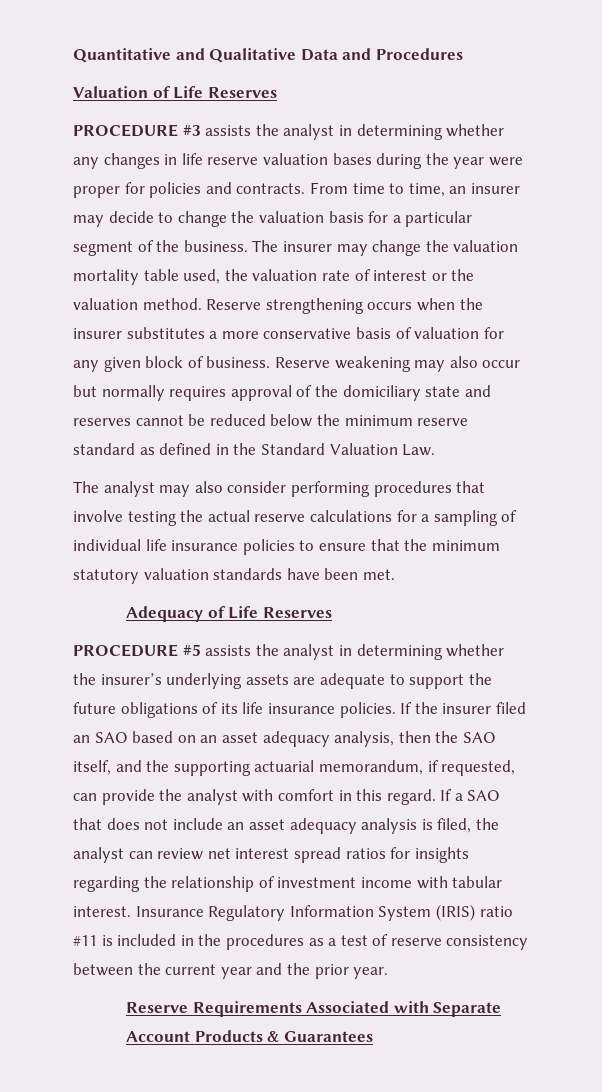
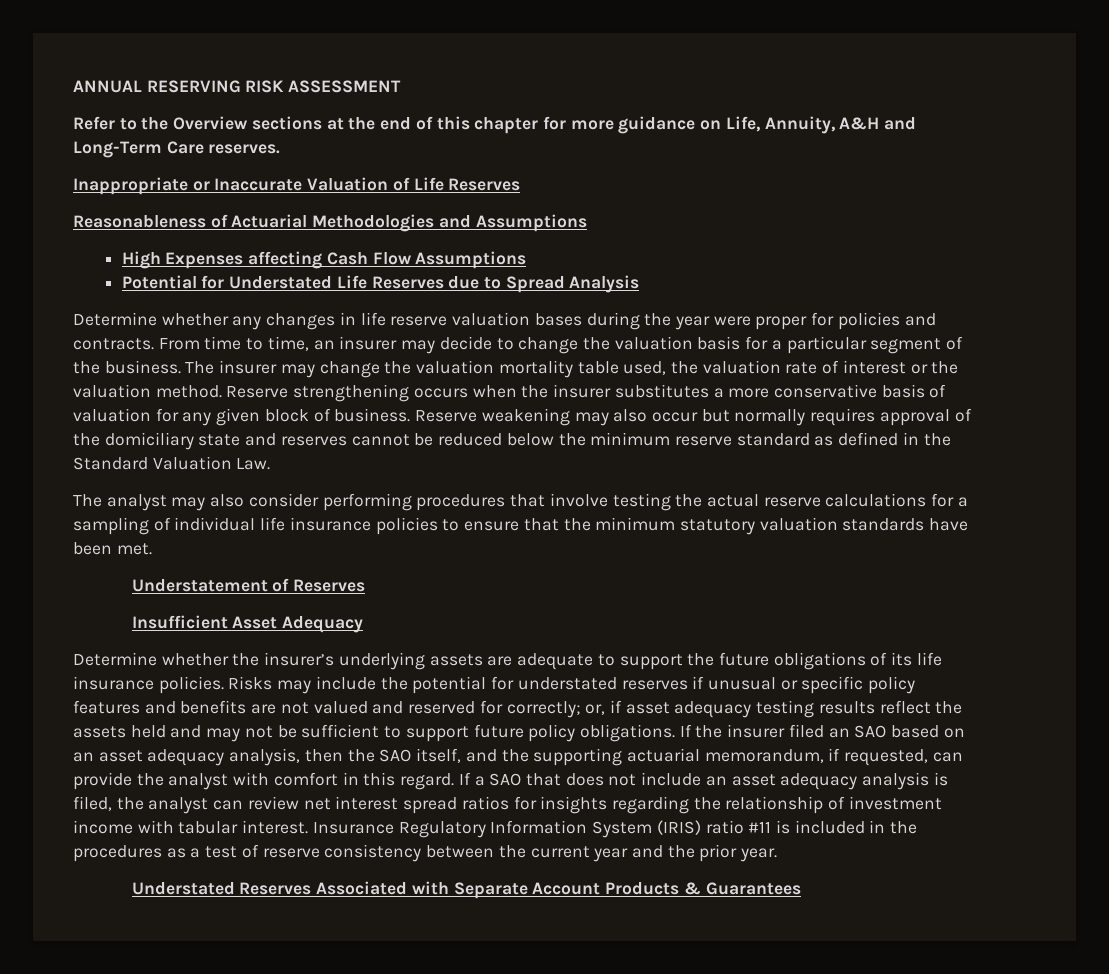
[73,48,463,63] [73,86,277,99] [73,124,443,140] Quantitative and Qualitative Data and Procedures // Valuation of Life Reserves // PROCEDURE #3 assists the analyst in determining -> [73,80,402,93] [73,116,917,134] [73,141,281,158] [73,177,521,195] [73,214,587,232] [121,251,527,269] [121,275,640,293] [73,312,157,326] ANNUAL RESERVING RISK ASSESSMENT // Refer to the Overview sections at the end of this chapter for more guidance on Life, Annuity, A&H and Long-Term Care reserves. // Inappropriate or Inaccurate Valuation of Life Reserves // Reasonableness of Actuarial Methodologies and Assumptions // High Expenses affecting Cash Flow Assumptions // Potential for Understated Life Reserves due to Spread Analysis // Determine
[125,606,332,622] [73,644,443,660] Adequacy of Life Reserves // PROCEDURE #5 assists the analyst in determining -> [131,578,366,592] [131,615,364,633] [73,652,157,666] Understatement of Reserves // Insufficient Asset Adequacy // Determine
(396, 710) none -> [228,676,916,694] [73,700,963,718] [73,724,675,742] Risks may include the potential for understated reserves if unusual or specific policy features and benefits are not valued and reserved for correctly; or, if asset adequacy testing results reflect the assets held and may not be sufficient to support future policy obligations.
[125,1001,302,1017] Reserve Requirements -> [131,882,312,895] Understated Reserves

